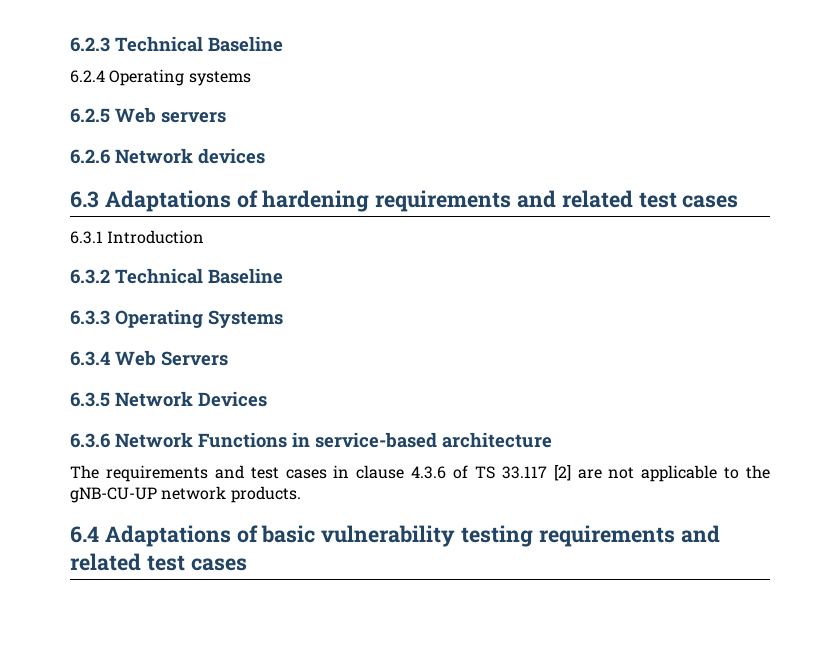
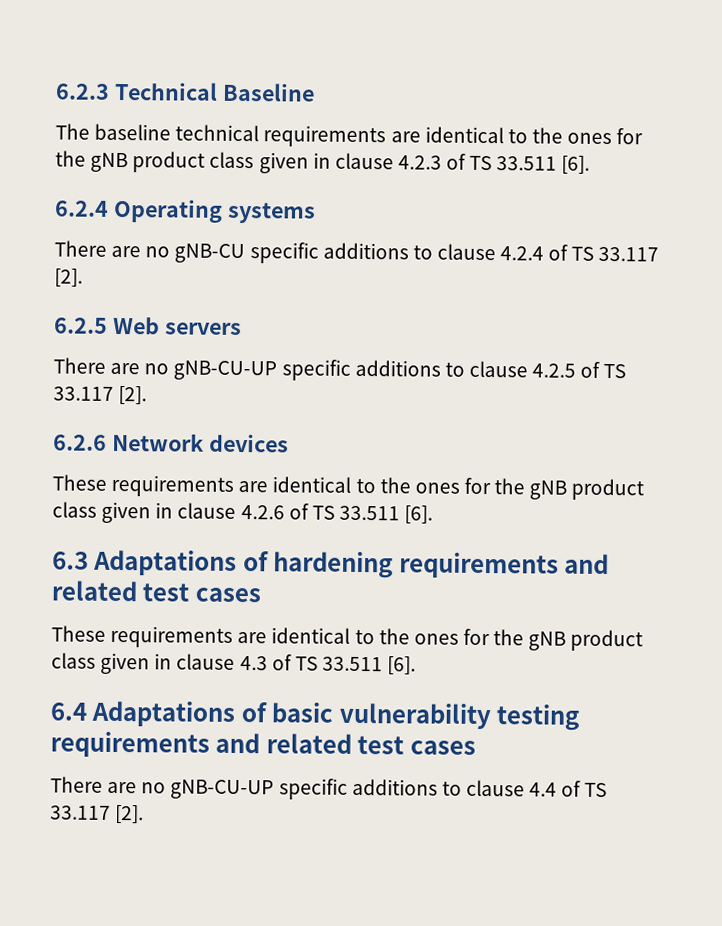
[70,69,251,86] [70,107,226,123] [70,148,265,164] 6.2.4 Operating systems // 6.2.5 Web servers // 6.2.6 Network devices -> [55,123,644,148] [55,150,591,174] [55,198,316,224] [54,240,660,264] [54,268,83,287] [54,316,242,336] [53,357,627,381] [53,386,148,405] [53,432,289,453] [52,474,645,501] [52,501,434,524] The baseline technical requirements are identical to the ones for the gNB product class given in clause 4.2.3 of TS 33.511 [6]. // 6.2.4 Operating systems // There are no gNB-CU specific additions to clause 4.2.4 of TS 33.117 [2]. // 6.2.5 Web servers // There are no gNB-CU-UP specific additions to clause 4.2.5 of TS 33.117 [2]. // 6.2.6 Network devices // These requirements are identical to the ones for the gNB product class given in clause 4.2.6 of TS 33.511 [6].
[70,230,205,244] [70,268,283,284] [70,309,283,328] [70,350,228,366] [70,391,267,407] [70,432,552,448] [70,465,770,482] [70,486,301,503] 6.3.1 Introduction // 6.3.2 Technical Baseline // 6.3.3 Operating Systems // 6.3.4 Web Servers // 6.3.5 Network Devices // 6.3.6 Network Functions in service-based architecture // The requirements and test cases in clause 4.3.6 of TS 33.117 [2] are not applicable to the gNB-CU-UP network products. -> [51,625,644,652] [51,652,417,675] These requirements are identical to the ones for the gNB product class given in clause 4.3 of TS 33.511 [6].
(247, 564) none -> [50,776,608,800] [50,804,145,824] // There are no gNB-CU-UP specific additions to clause 4.4 of TS 33.117 [2].

